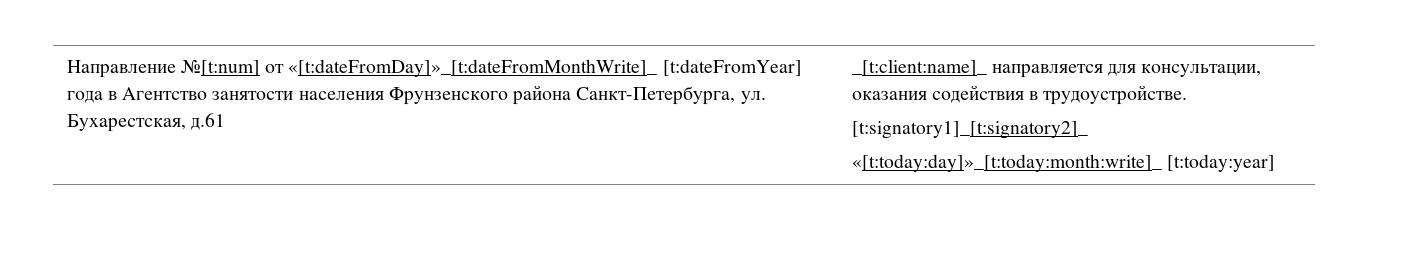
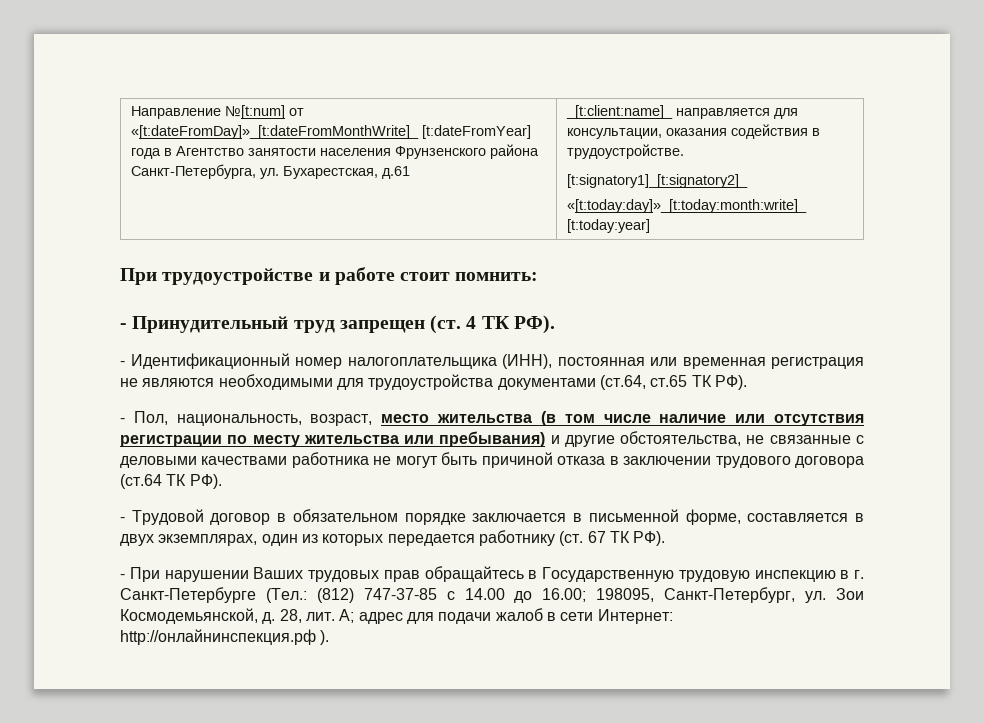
(1275, 163) none -> [120,267,539,285] [120,315,555,334] [120,353,864,369] [120,374,747,390] [120,411,865,426] [120,431,864,447] [120,452,864,468] [120,474,222,489] [120,509,865,525] [120,530,666,546] [120,566,864,582] [120,587,865,603] [120,608,673,624] [120,629,330,645] // При трудоустройстве и работе стоит помнить: // - Принудительный труд запрещен (ст. 4 ТК РФ). // - Идентификационный номер налогоплательщика (ИНН), постоянная или временная регистрация не являются необходимыми для трудоустройства документами (ст.64, ст.65 ТК РФ). // - Пол, национальность, возраст, место жительства (в том числе наличие или отсутствия регистрации по месту жительства или пребывания) и другие обстоятельства, не связанные с деловыми качествами работника не могут быть причиной отказа в заключении трудового договора (ст.64 ТК РФ). // - Трудовой договор в обязательном порядке заключается в письменной форме, составляется в двух экземплярах, один из которых передается работнику (ст. 67 ТК РФ). // - При нарушении Ваших трудовых прав обращайтесь в Государственную трудовую инспекцию в г. Санкт-Петербурге (Тел.: (812) 747-37-85 с 14.00 до 16.00; 198095, Санкт-Петербург, ул. Зои Космодемьянской, д. 28, лит. А; адрес для подачи жалоб в сети Интернет: http://онлайнинспекция.рф ).

